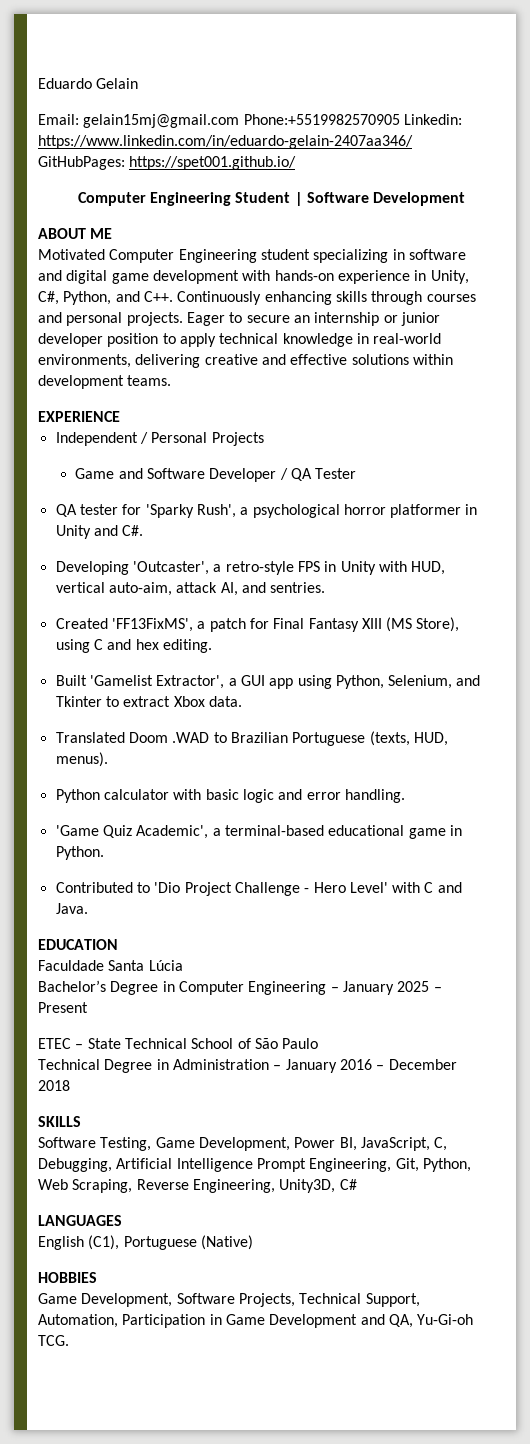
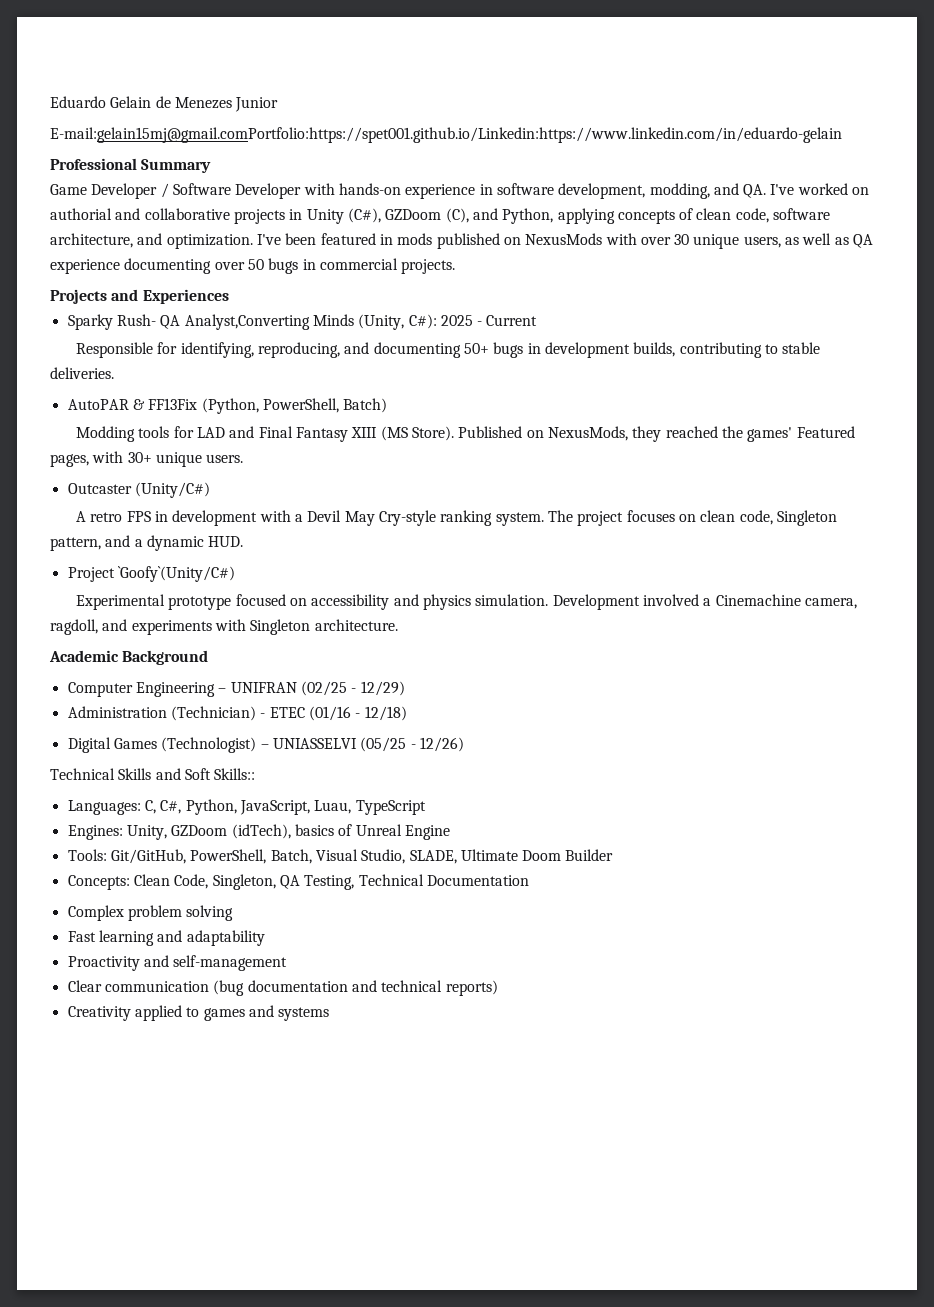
[38,114,462,128] [38,135,413,149] [38,156,297,170] [77,192,466,206] [38,228,113,239] [38,249,466,263] [38,270,469,284] [38,291,476,305] [38,312,440,326] [38,333,442,347] [38,354,453,368] [38,375,172,389] [38,411,120,422] [55,432,264,446] [75,468,357,482] [55,504,478,518] [55,525,144,539] [55,561,446,575] [55,582,326,596] [55,617,460,632] [55,639,212,653] [55,675,481,689] [55,696,242,707] [55,731,448,746] [55,752,108,767] [55,789,405,803] [55,825,462,839] [55,846,104,860] [55,882,462,896] [55,903,88,914] [38,939,118,950] [38,960,183,971] [38,980,442,995] [38,1002,88,1013] [38,1038,319,1049] [38,1059,457,1073] [38,1080,70,1091] [38,1116,81,1127] [38,1137,448,1151] [38,1158,471,1172] [38,1179,357,1193] [38,1215,122,1226] [38,1235,253,1250] [38,1272,97,1283] [38,1293,420,1307] [38,1314,474,1328] [38,1335,69,1346] // Email: gelain15mj@gmail.com Phone:+5519982570905 Linkedin: https://www.linkedin.com/in/eduardo-gelain-2407aa346/ GitHubPages: https://spet001.github.io/ // Computer Engineering Student | Software Development // ABOUT ME // Motivated Computer Engineering student specializing in software and digital game development with hands-on experience in Unity, C#, Python, and C++. Continuously enhancing skills through courses and personal projects. Eager to secure an internship or junior developer position to apply technical knowledge in real-world environments, delivering creative and effective solutions within development teams. // EXPERIENCE // Independent / Personal Projects // Game and Software Developer / QA Tester // QA tester for 'Sparky Rush', a psychological horror platformer in Unity and C#. // Developing 'Outcaster', a retro-style FPS in Unity with HUD, vertical auto-aim, attack AI, and sentries. // Created 'FF13FixMS', a patch for Final Fantasy XIII (MS Store), using C and hex editing. // Built 'Gamelist Extractor', a GUI app using Python, Selenium, and Tkinter to extract Xbox data. // Translated Doom .WAD to Brazilian Portuguese (texts, HUD, menus). // Python calculator with basic logic and error handling. // 'Game Quiz Academic', a terminal-based educational game in Python. // Contributed to 'Dio Project Challenge - Hero Level' with C and Java. // EDUCATION // Faculdade Santa Lúcia // Bachelor’s Degree in Computer Engineering – January 2025 – Present // ETEC – State Technical School of São Paulo // Technical Degree in Administration – January 2016 – December 2018 // SKILLS // Software Testing, Game Development, Power BI, JavaScript, C, Debugging, Artificial Intelligence Prompt Engineering, Git, Python, Web Scraping, Reverse Engineering, Unity3D, C# // LANGUAGES // English (C1), Portuguese (Native) // HOBBIES // Game Development, Software Projects, Technical Support, Automation, Participation in Game Development and QA, Yu-Gi-oh TCG. -> [155,96,279,112] [50,127,842,143] [50,158,212,173] [50,183,870,199] [50,208,831,224] [50,233,874,249] [50,258,456,274] [50,289,229,304] [67,314,538,330] [76,342,821,358] [50,367,114,379] [67,398,388,414] [76,426,855,442] [50,451,244,467] [67,482,210,498] [76,510,837,526] [50,535,244,551] [67,566,235,582] [76,594,857,610] [50,619,398,635] [49,650,209,665] [67,681,405,697] [67,706,407,721] [67,737,464,753] [50,768,256,780] [67,799,426,815] [67,824,450,840] [67,849,614,864] [67,874,529,890] [67,905,234,921] [67,930,265,946] [67,955,288,971] [67,980,498,996] [67,1005,330,1021] de Menezes Junior // E-mail:gelain15mj@gmail.comPortfolio:https://spet001.github.io/Linkedin:https://www.linkedin.com/in/eduardo-gelain // Professional Summary // Game Developer / Software Developer with hands-on experience in software development, modding, and QA. I've worked on authorial and collaborative projects in Unity (C#), GZDoom (C), and Python, applying concepts of clean code, software architecture, and optimization. I've been featured in mods published on NexusMods with over 30 unique users, as well as QA experience documenting over 50 bugs in commercial projects. // Projects and Experiences // Sparky Rush- QA Analyst,Converting Minds (Unity, C#): 2025 - Current // Responsible for identifying, reproducing, and documenting 50+ bugs in development builds, contributing to stable deliveries. // AutoPAR & FF13Fix (Python, PowerShell, Batch) // Modding tools for LAD and Final Fantasy XIII (MS Store). Published on NexusMods, they reached the games' Featured pages, with 30+ unique users. // Outcaster (Unity/C#) // A retro FPS in development with a Devil May Cry-style ranking system. The project focuses on clean code, Singleton pattern, and a dynamic HUD. // Project `Goofy`(Unity/C#) // Experimental prototype focused on accessibility and physics simulation. Development involved a Cinemachine camera, ragdoll, and experiments with Singleton architecture. // Academic Background // Computer Engineering – UNIFRAN (02/25 - 12/29) // Administration (Technician) - ETEC (01/16 - 12/18) // Digital Games (Technologist) – UNIASSELVI (05/25 - 12/26) // Technical Skills and Soft Skills:: // Languages: C, C#, Python, JavaScript, Luau, TypeScript // Engines: Unity, GZDoom (idTech), basics of Unreal Engine // Tools: Git/GitHub, PowerShell, Batch, Visual Studio, SLADE, Ultimate Doom Builder // Concepts: Clean Code, Singleton, QA Testing, Technical Documentation // Complex problem solving // Fast learning and adaptability // Proactivity and self-management // Clear communication (bug documentation and technical reports) // Creativity applied to games and systems

